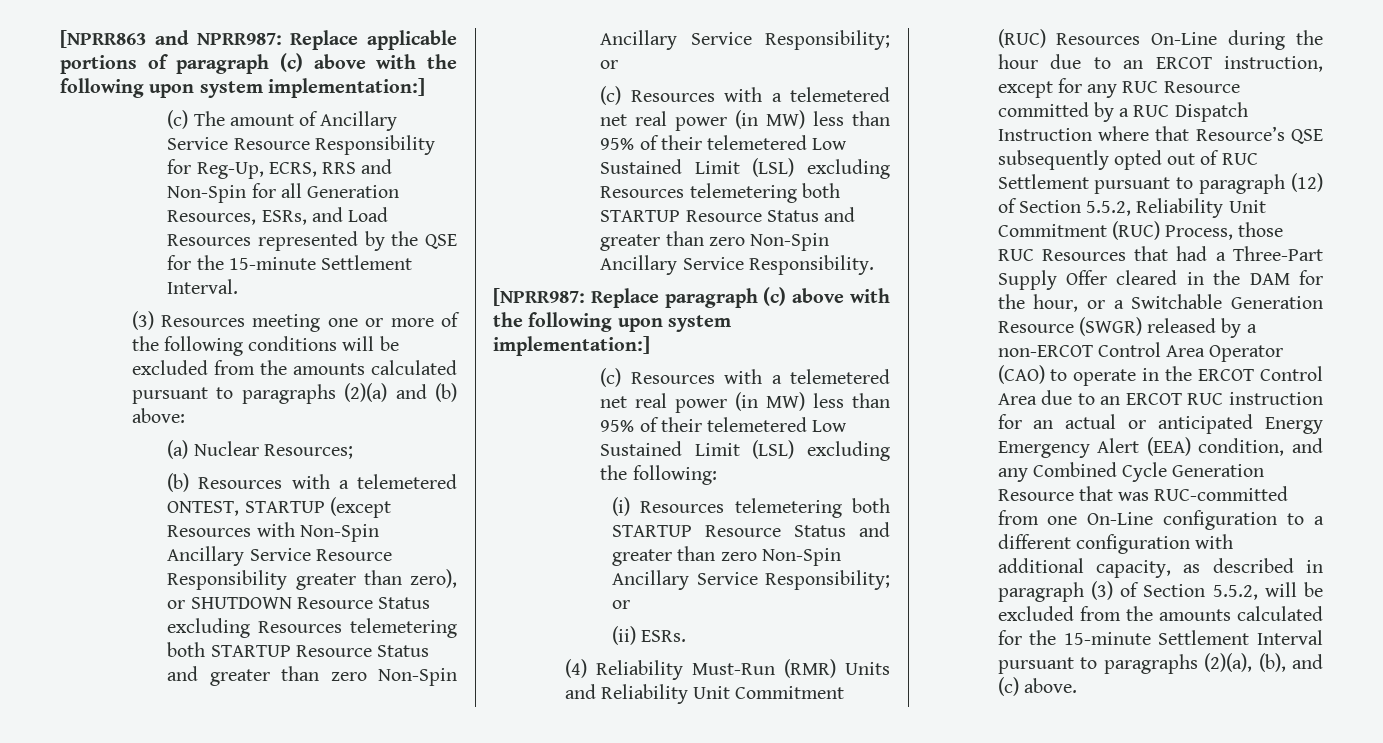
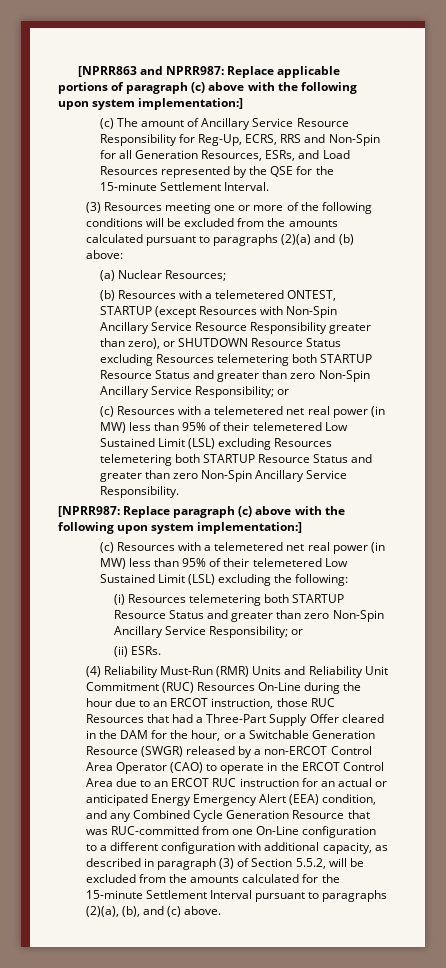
[997,78,1240,98] [997,102,1248,122] [997,126,1323,144] [997,150,1258,170] [997,173,1323,194] [997,198,1266,218] [997,221,1234,240] except for any RUC Resource committed by a RUC Dispatch Instruction where that Resource’s QSE subsequently opted out of RUC Settlement pursuant to paragraph (12) of Section 5.5.2, Reliability Unit Commitment (RUC) Process, -> (274, 703) none

